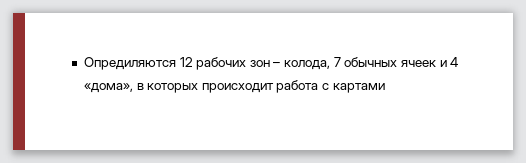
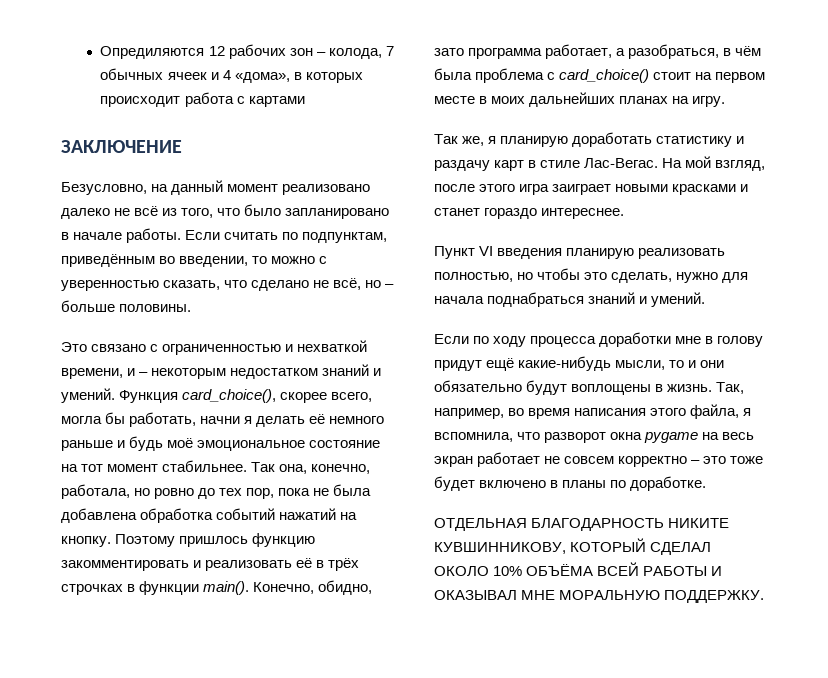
(385, 88) none -> [61,140,182,153] [61,180,371,195] [61,204,390,219] [61,228,388,243] [61,254,328,267] [61,278,395,291] [61,300,192,312] [61,340,368,355] [61,364,382,379] [61,388,373,403] [61,412,385,427] [61,436,381,451] [61,460,371,474] [61,484,372,499] [61,508,358,523] [61,533,316,547] [61,558,360,571] [61,580,373,595] [434,44,762,59] [434,68,766,83] [434,92,726,107] [434,132,745,147] [434,156,766,171] [434,184,749,195] [434,208,625,219] [434,246,726,259] [434,268,749,283] [434,292,706,307] [434,332,764,347] [434,356,725,371] [434,380,745,395] [434,404,752,419] [434,432,755,443] [434,452,764,467] [434,476,707,491] [434,518,730,531] [434,538,712,555] [434,562,723,576] [434,590,765,603] // ЗАКЛЮЧЕНИЕ // Безусловно, на данный момент реализовано далеко не всё из того, что было запланировано в начале работы. Если считать по подпунктам, приведённым во введении, то можно с уверенностью сказать, что сделано не всё, но – больше половины. // Это связано с ограниченностью и нехваткой времени, и – некоторым недостатком знаний и умений. Функция card_choice(), скорее всего, могла бы работать, начни я делать её немного раньше и будь моё эмоциональное состояние на тот момент стабильнее. Так она, конечно, работала, но ровно до тех пор, пока не была добавлена обработка событий нажатий на кнопку. Поэтому пришлось функцию закомментировать и реализовать её в трёх строчках в функции main(). Конечно, обидно, зато программа работает, а разобраться, в чём была проблема с card_choice() стоит на первом месте в моих дальнейших планах на игру. // Так же, я планирую доработать статистику и раздачу карт в стиле Лас-Вегас. На мой взгляд, после этого игра заиграет новыми красками и станет гораздо интереснее. // Пункт VI введения планирую реализовать полностью, но чтобы это сделать, нужно для начала поднабраться знаний и умений. // Если по ходу процесса доработки мне в голову придут ещё какие-нибудь мысли, то и они обязательно будут воплощены в жизнь. Так, например, во время написания этого файла, я вспомнила, что разворот окна pygame на весь экран работает не совсем корректно – это тоже будет включено в планы по доработке. // ОТДЕЛЬНАЯ БЛАГОДАРНОСТЬ НИКИТЕ КУВШИННИКОВУ, КОТОРЫЙ СДЕЛАЛ ОКОЛО 10% ОБЪЁМА ВСЕЙ РАБОТЫ И ОКАЗЫВАЛ МНЕ МОРАЛЬНУЮ ПОДДЕРЖКУ.

